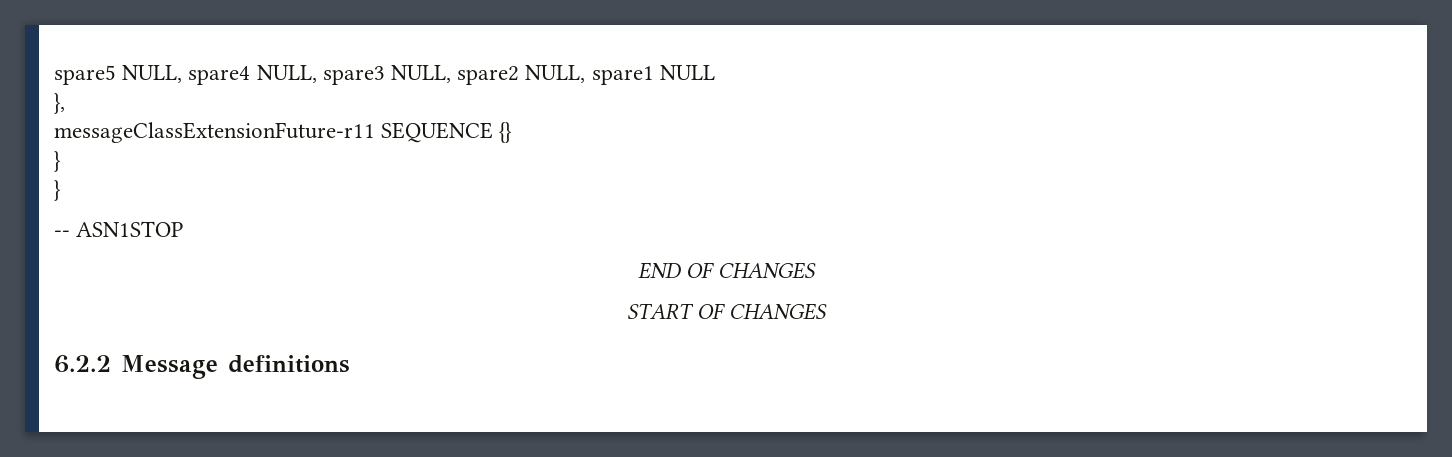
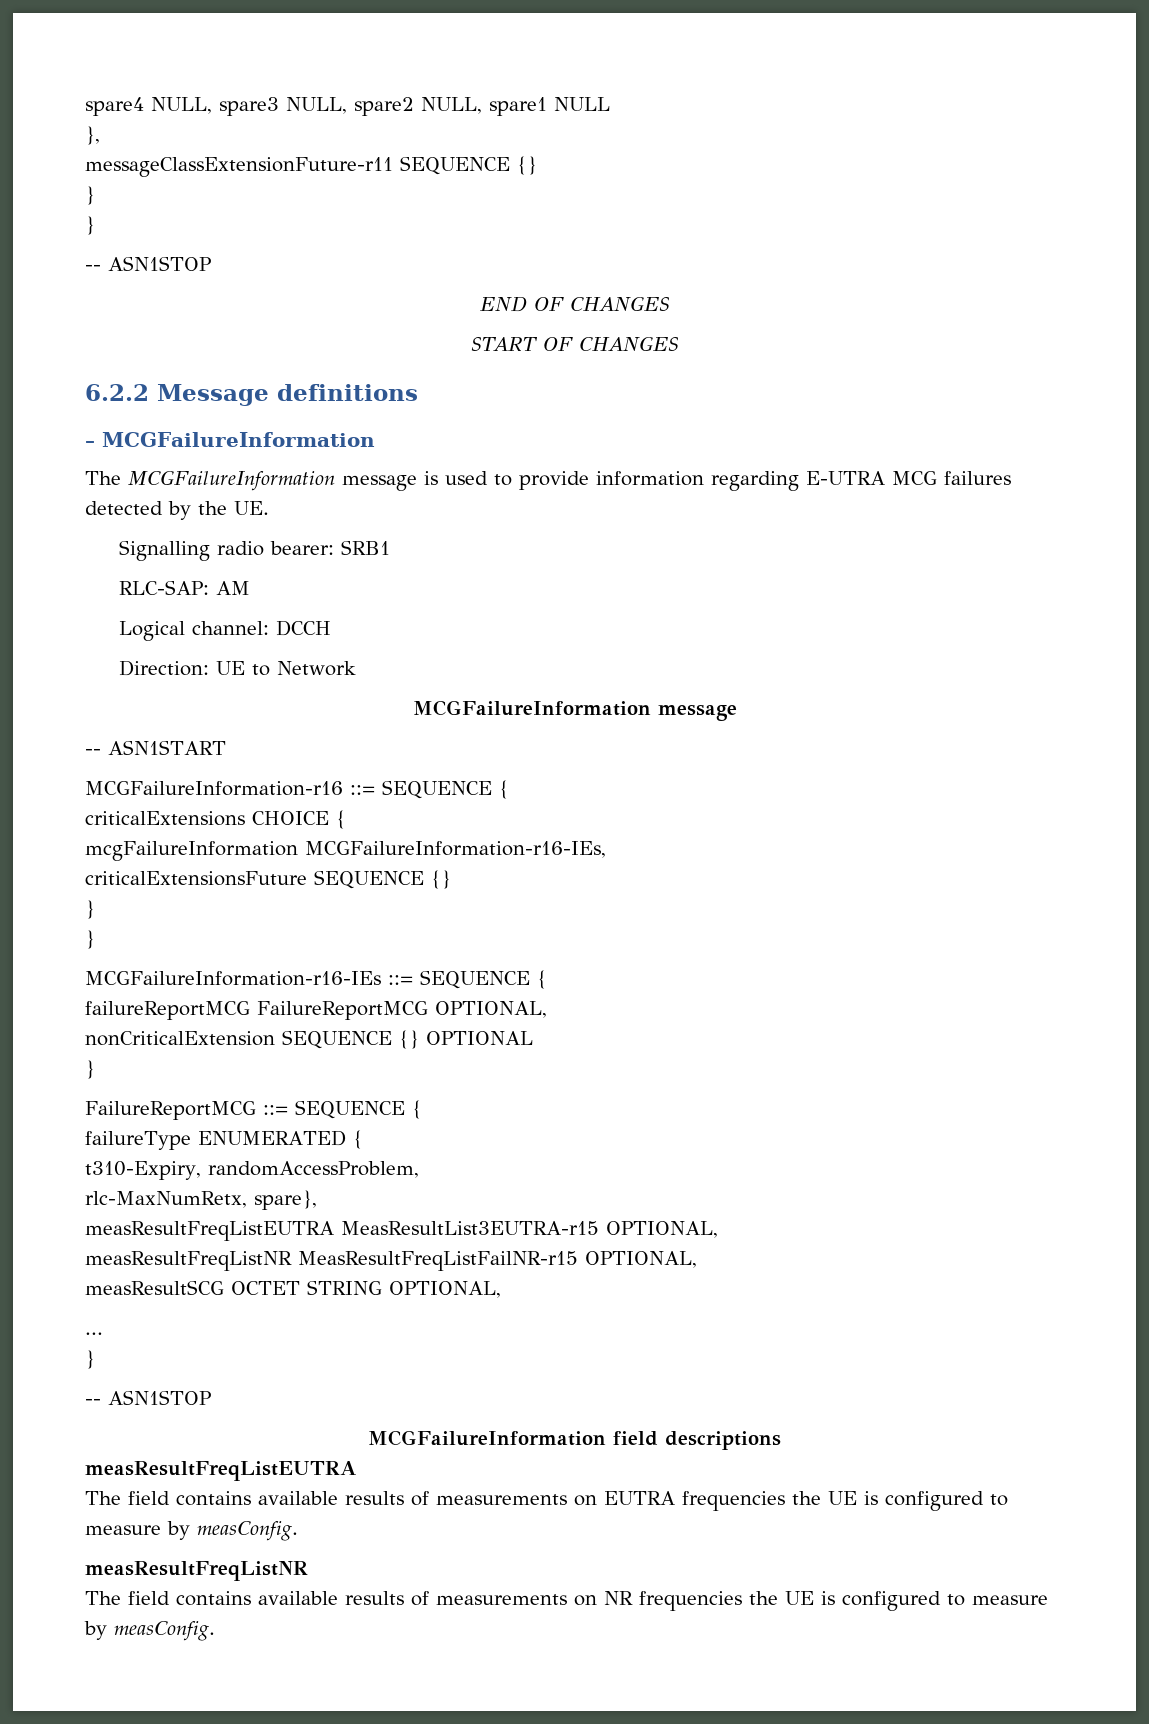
[54,65,183,85] spare5 NULL, -> (85, 106) none
(350, 364) none -> [85,432,375,447] [85,470,1011,491] [85,501,269,520] [118,540,390,561] [118,580,250,595] [118,620,331,641] [118,660,356,676] [412,700,737,721] [85,740,226,755] [85,780,509,799] [85,810,346,829] [85,841,606,861] [85,870,451,889] [85,900,95,919] [85,930,95,949] [85,970,547,989] [85,1001,547,1020] [85,1030,533,1049] [85,1060,95,1079] [85,1100,422,1120] [85,1130,363,1150] [85,1161,419,1180] [85,1190,317,1210] [85,1221,718,1241] [85,1251,697,1271] [85,1280,501,1298] [85,1332,103,1335] [85,1350,95,1369] [85,1390,211,1405] [368,1430,781,1450] [85,1461,356,1481] [85,1491,1008,1511] [85,1521,298,1541] [85,1561,308,1581] [85,1591,1048,1611] [84,1621,215,1641] // – MCGFailureInformation // The MCGFailureInformation message is used to provide information regarding E-UTRA MCG failures detected by the UE. // Signalling radio bearer: SRB1 // RLC-SAP: AM // Logical channel: DCCH // Direction: UE to Network // MCGFailureInformation message // -- ASN1START // MCGFailureInformation-r16 ::= SEQUENCE { // criticalExtensions CHOICE { // mcgFailureInformation MCGFailureInformation-r16-IEs, // criticalExtensionsFuture SEQUENCE {} // } // } // MCGFailureInformation-r16-IEs ::= SEQUENCE { // failureReportMCG FailureReportMCG OPTIONAL, // nonCriticalExtension SEQUENCE {} OPTIONAL // } // FailureReportMCG ::= SEQUENCE { // failureType ENUMERATED { // t310-Expiry, randomAccessProblem, // rlc-MaxNumRetx, spare}, // measResultFreqListEUTRA MeasResultList3EUTRA-r15 OPTIONAL, // measResultFreqListNR MeasResultFreqListFailNR-r15 OPTIONAL, // measResultSCG OCTET STRING OPTIONAL, // ... // } // -- ASN1STOP // MCGFailureInformation field descriptions // measResultFreqListEUTRA // The field contains available results of measurements on EUTRA frequencies the UE is configured to measure by measConfig. // measResultFreqListNR // The field contains available results of measurements on NR frequencies the UE is configured to measure by measConfig.

